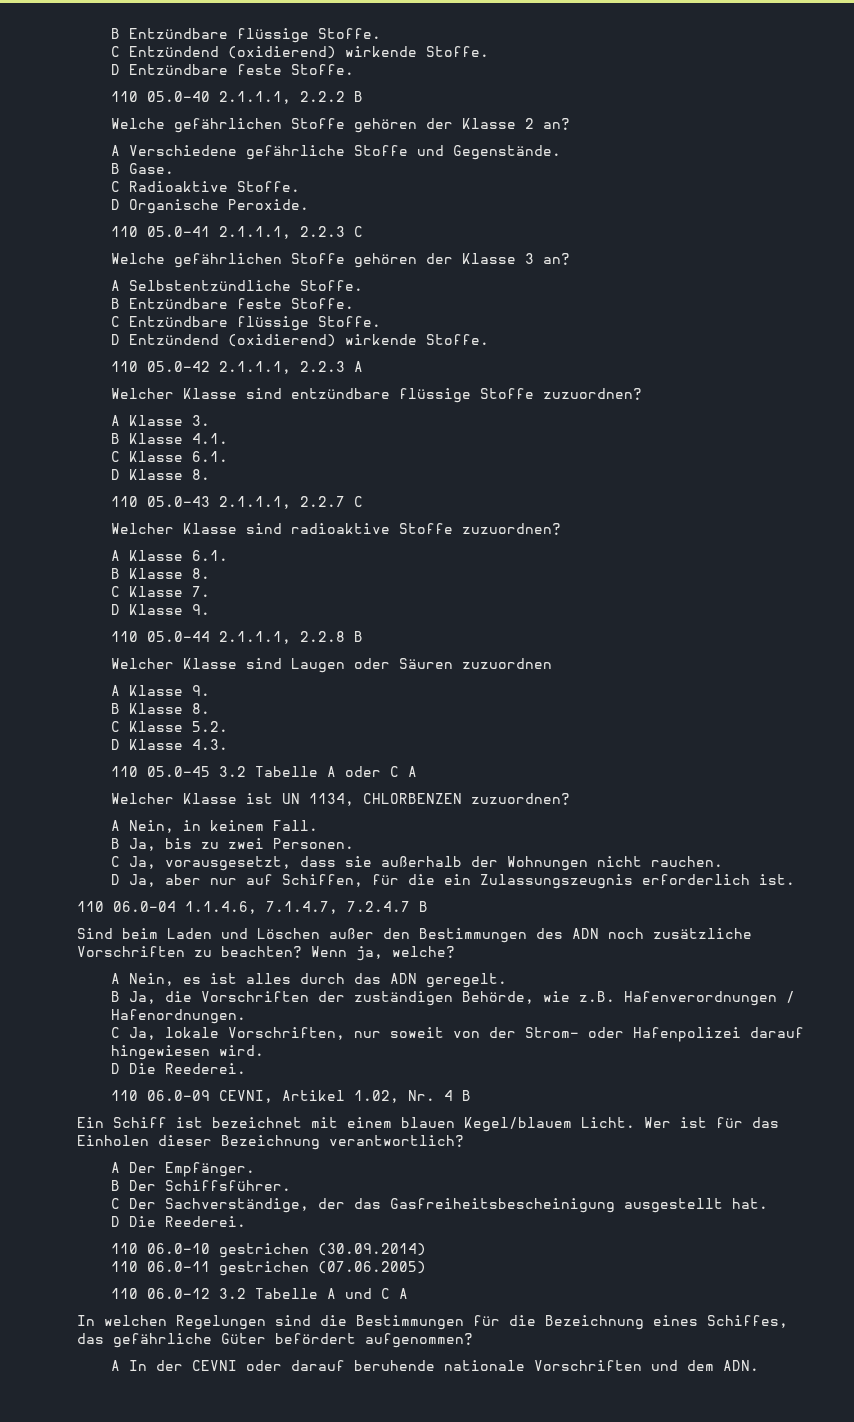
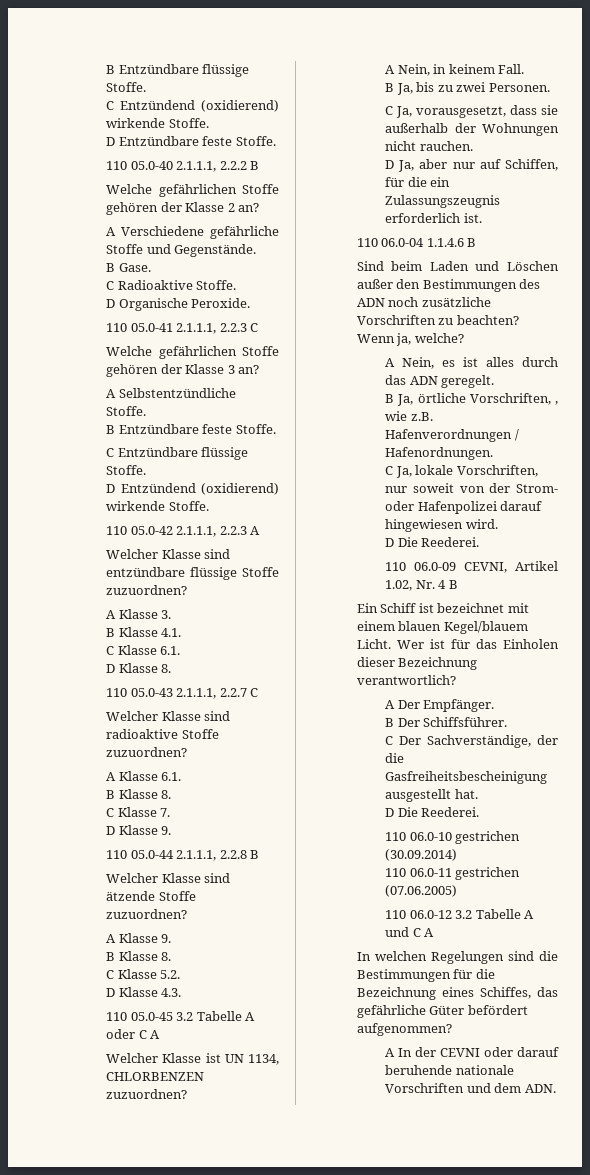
[290,658,552,673] Laugen oder Säuren zuzuordnen -> [106,891,196,901] [106,909,188,919] ätzende Stoffe zuzuordnen?
[184,901,410,914] 1.1.4.6, 7.1.4.7, 7.2.4.7 -> [426,238,464,247] 1.1.4.6
[164,991,534,1006] die Vorschriften der zuständigen Behörde, -> [417,393,558,405] örtliche Vorschriften, ,
[353,1198,381,1209] das -> [385,753,405,763] die

